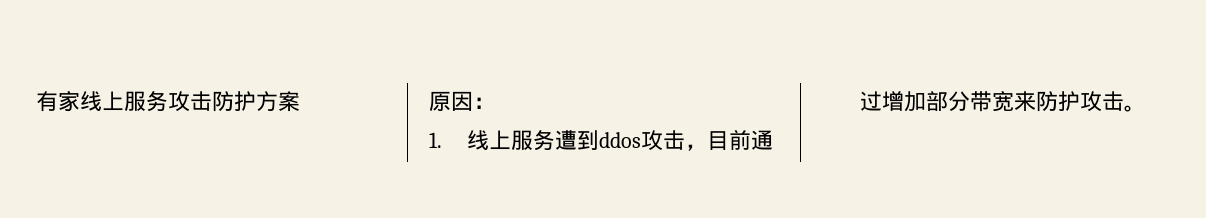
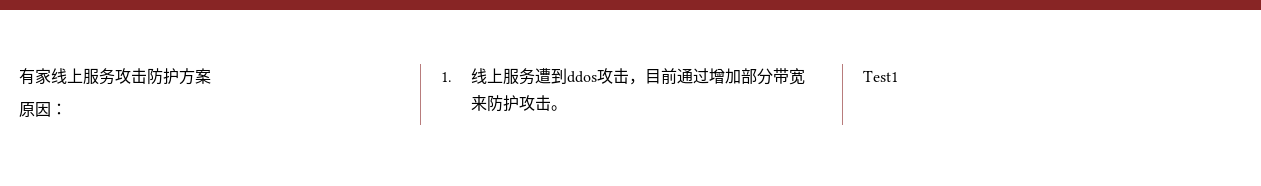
(1147, 108) none -> [863,70,898,82] // Test1

